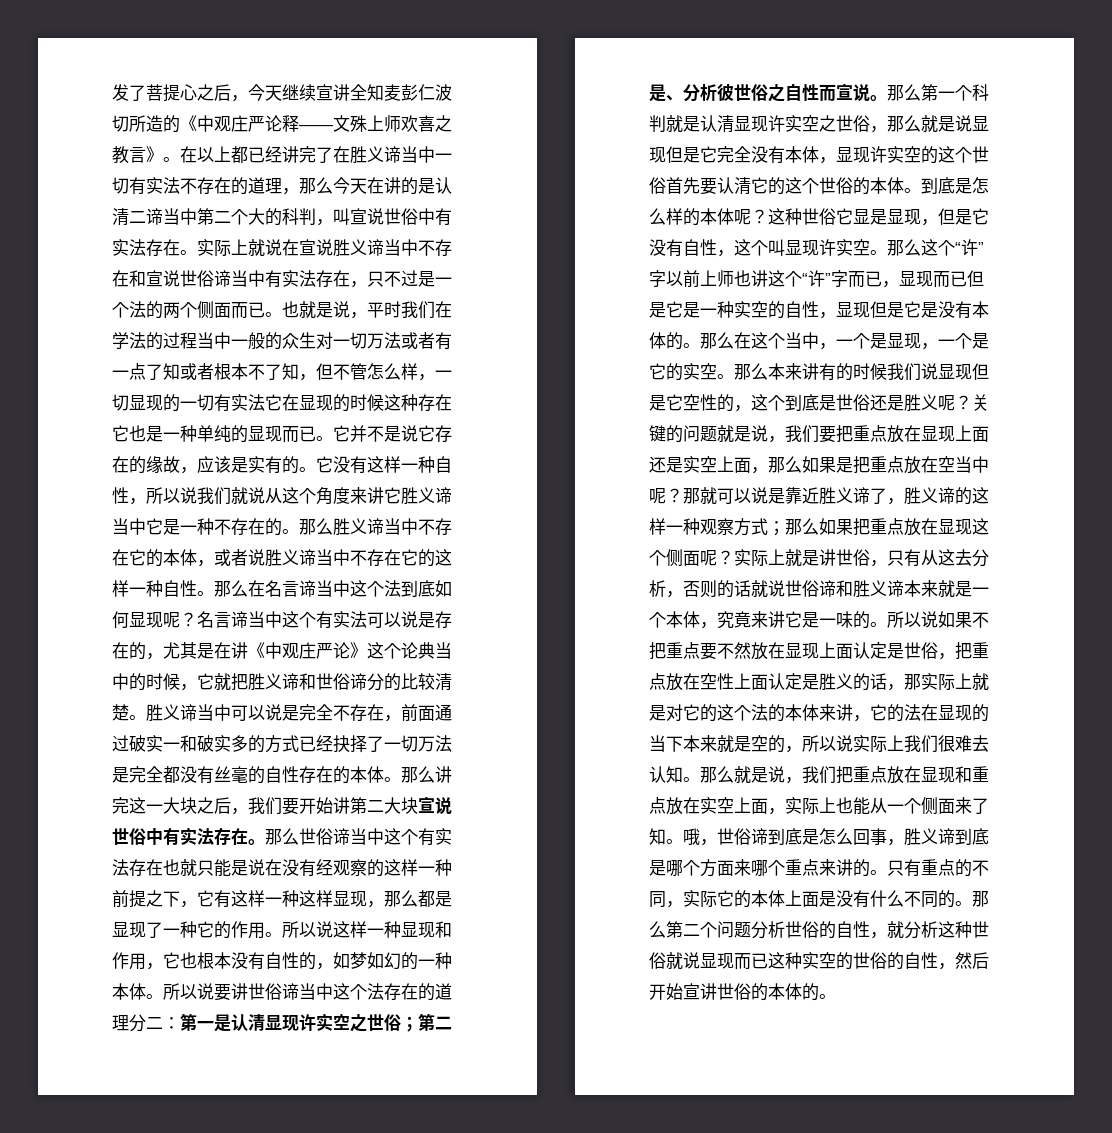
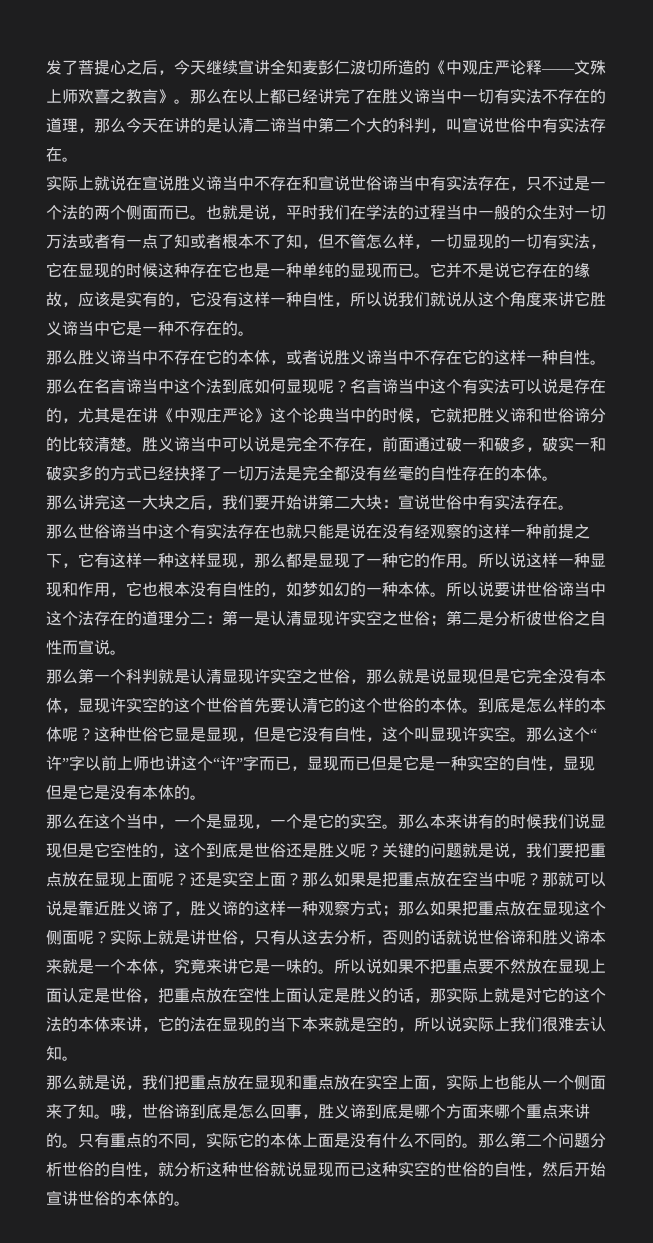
(180, 159) none -> [190,89,222,104] 那么
(197, 252) none -> (78, 159) //
(265, 402) none -> [590,244,606,249] ，
[299,467,316,472] 。 -> [174,302,190,307] ，
(299, 531) none -> (254, 333) //
(146, 743) none -> [462,436,558,452] 一和破多，破
(401, 779) none -> (558, 478) //
[418,796,452,815] [112,827,265,846] 宣说世俗中有实法存在。 -> [382,494,574,510] ：宣说世俗中有实法存在。 //
[666,95,683,101] 、 -> (494, 618) none
(887, 98) none -> (126, 652) //
(700, 345) none -> (206, 797) //
(989, 434) none -> [158,872,190,887] 呢？
[751,467,768,474] ， -> [286,873,302,886] ？
(700, 779) none -> (78, 1058) //

